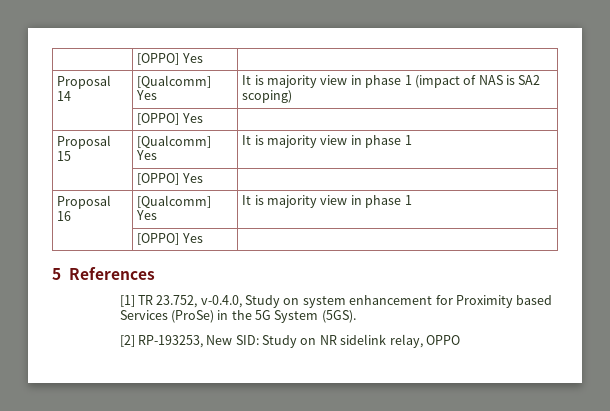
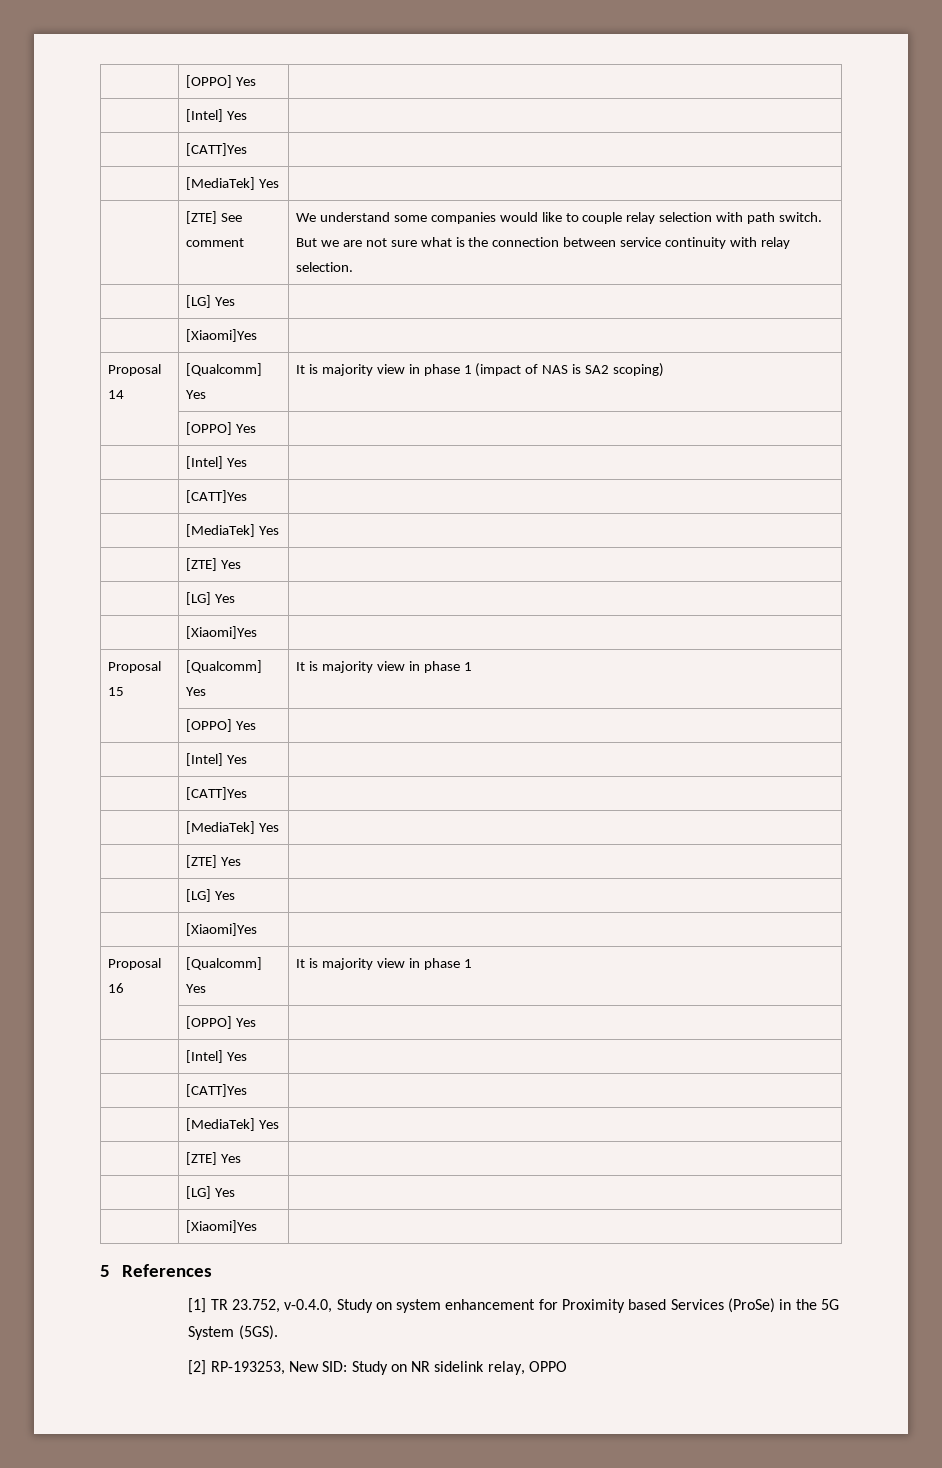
[137,53,203,65] | [OPPO] Yes | -> [186,75,256,88] [186,109,247,122] [186,143,248,156] [186,177,279,190] [186,211,242,224] [186,238,245,247] [296,212,823,224] [296,237,790,249] [296,262,354,272] [186,295,235,308] [186,329,258,342] | [OPPO] Yes | // | [Intel] Yes | // | [CATT]Yes | // | [MediaTek] Yes | // | [ZTE] See comment | We understand some companies would like to couple relay selection with path switch. But we are not sure what is the connection between service continuity with relay selection. // | [LG] Yes | // | [Xiaomi]Yes |
(203, 118) none -> [186,456,247,469] [186,490,248,503] [186,524,279,537] [186,558,241,571] [186,592,235,605] [186,626,258,639] // | [Intel] Yes | // | [CATT]Yes | // | [MediaTek] Yes | // | [ZTE] Yes | // | [LG] Yes | // | [Xiaomi]Yes |
(203, 178) none -> [186,753,247,766] [186,787,248,800] [186,821,279,834] [186,855,241,868] [186,889,235,902] [186,923,258,936] // | [Intel] Yes | // | [CATT]Yes | // | [MediaTek] Yes | // | [ZTE] Yes | // | [LG] Yes | // | [Xiaomi]Yes |
(203, 238) none -> [186,1050,247,1063] [186,1084,248,1097] [186,1118,279,1131] [186,1152,241,1165] [186,1186,235,1199] [186,1220,258,1233] // | [Intel] Yes | // | [CATT]Yes | // | [MediaTek] Yes | // | [ZTE] Yes | // | [LG] Yes | // | [Xiaomi]Yes |

